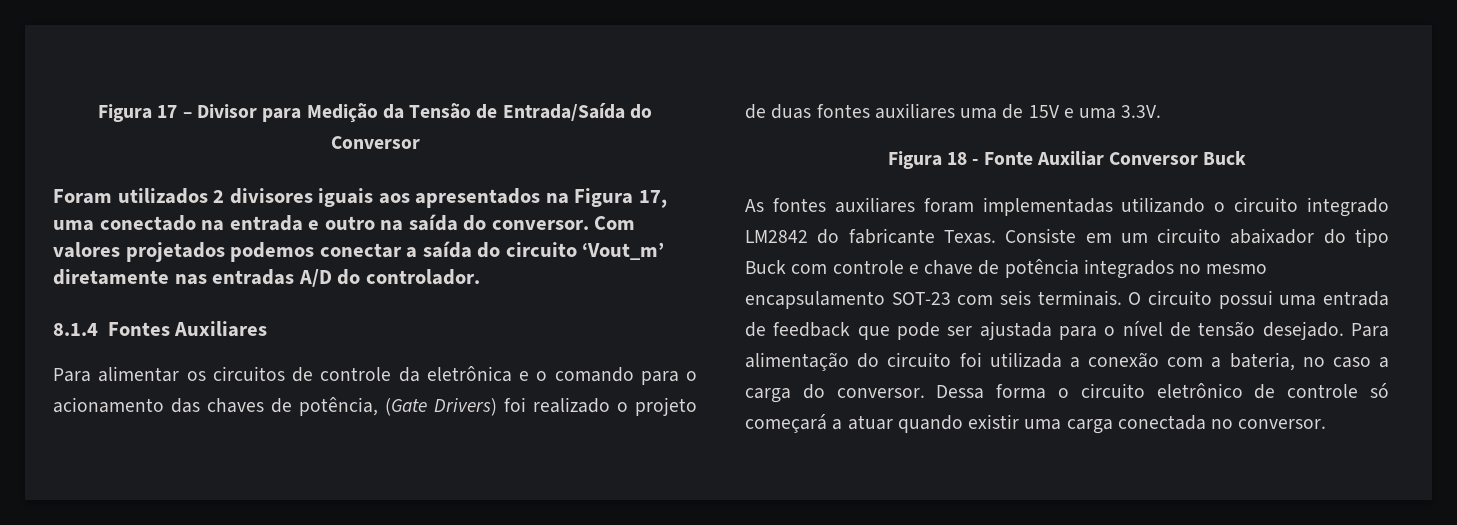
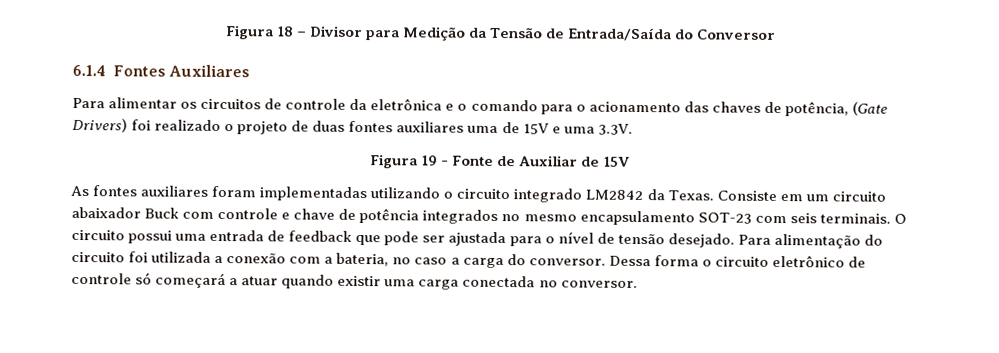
[98,104,178,122] Figura 17 -> [224,25,294,40] Figura 18
[53,188,667,208] [53,214,636,231] [53,241,665,262] [53,269,480,287] [53,323,98,336] Foram utilizados 2 divisores iguais aos apresentados na Figura 17, uma conectado na entrada e outro na saída do conversor. Com valores projetados podemos conectar a saída do circuito ‘Vout_m’ diretamente nas entradas A/D do controlador. // 8.1.4 -> [72,64,106,77] 6.1.4
[946,152,967,165] 18 -> [420,155,438,166] 19
[1036,151,1247,166] Auxiliar Conversor Buck -> [497,155,631,167] de Auxiliar de 15V
[817,228,935,244] do fabricante -> [646,189,665,201] da
[1323,228,1389,247] do tipo -> (141, 212) none

